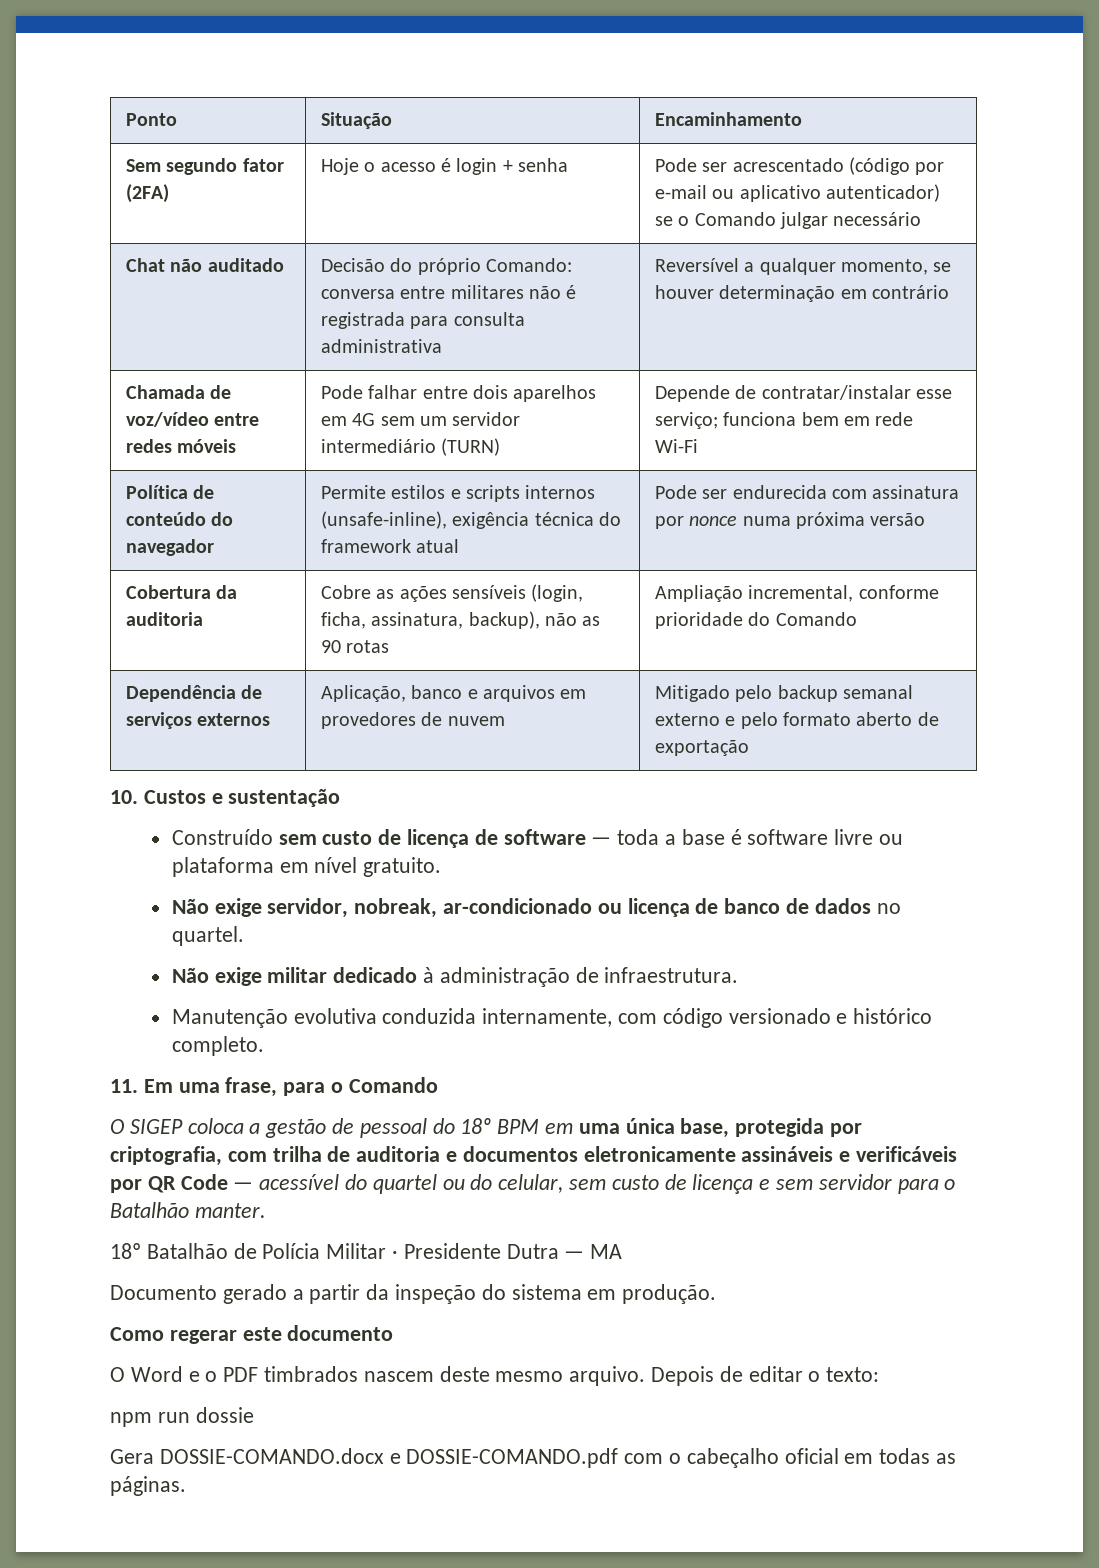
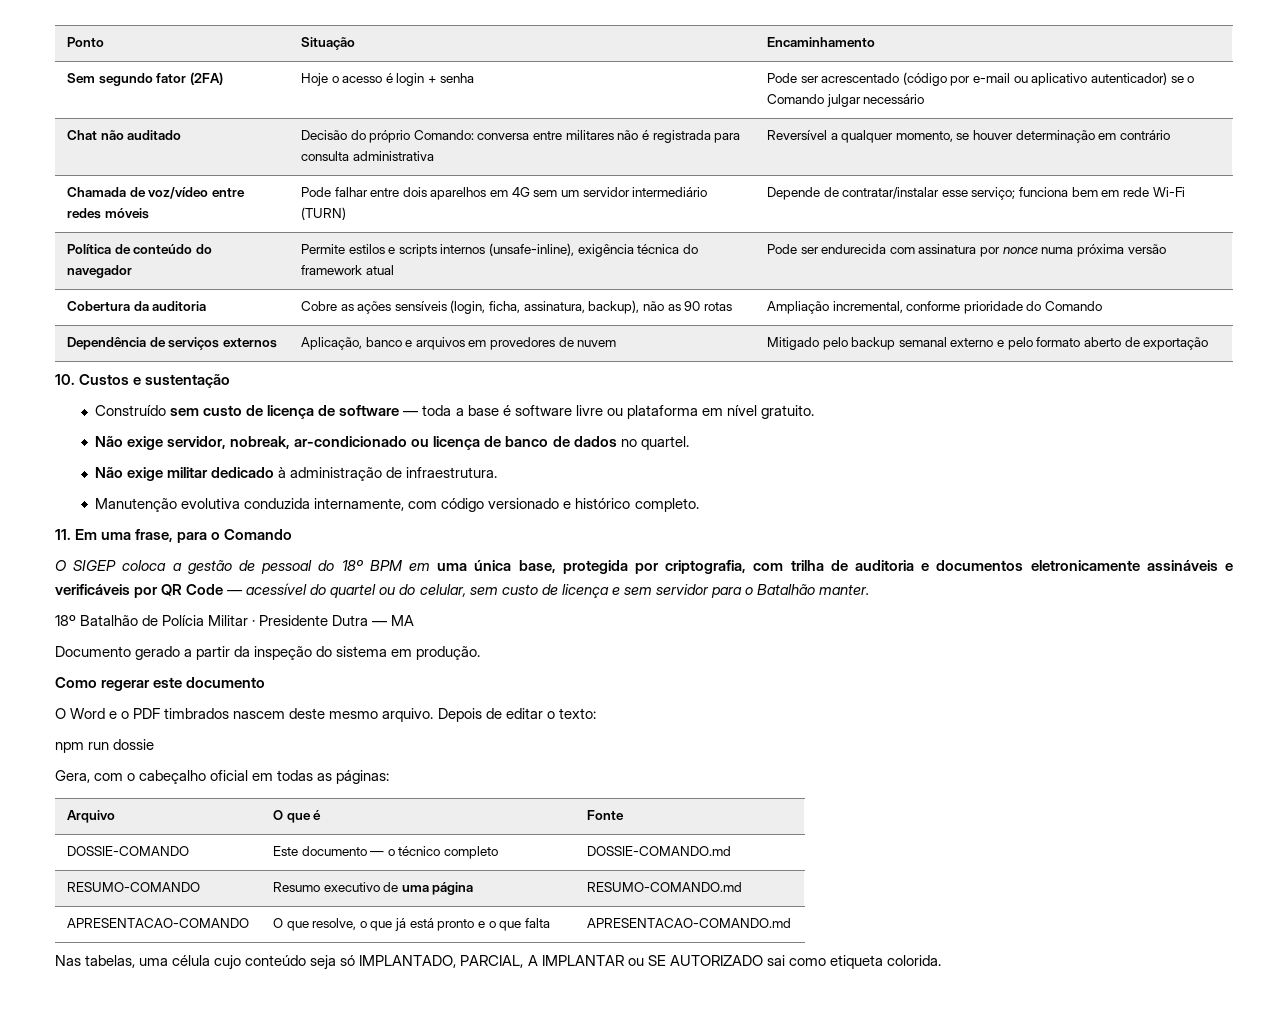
[110,1448,619,1468] Gera DOSSIE-COMANDO.docx e DOSSIE-COMANDO.pdf -> [55,770,90,783] Gera,
[110,1476,186,1496] páginas. -> [336,770,390,784] [66,810,115,823] [272,810,322,823] [586,810,624,820] [66,846,189,856] [272,846,499,859] [586,846,731,856] [66,882,200,892] [272,882,474,895] [586,882,742,892] [66,918,249,928] [272,918,550,931] [586,918,791,928] [55,955,941,970] páginas: // Arquivo | O que é | Fonte // DOSSIE-COMANDO | Este documento — o técnico completo | DOSSIE-COMANDO.md // RESUMO-COMANDO | Resumo executivo de uma página | RESUMO-COMANDO.md // APRESENTACAO-COMANDO | O que resolve, o que já está pronto e o que falta | APRESENTACAO-COMANDO.md // Nas tabelas, uma célula cujo conteúdo seja só IMPLANTADO, PARCIAL, A IMPLANTAR ou SE AUTORIZADO sai como etiqueta colorida.

